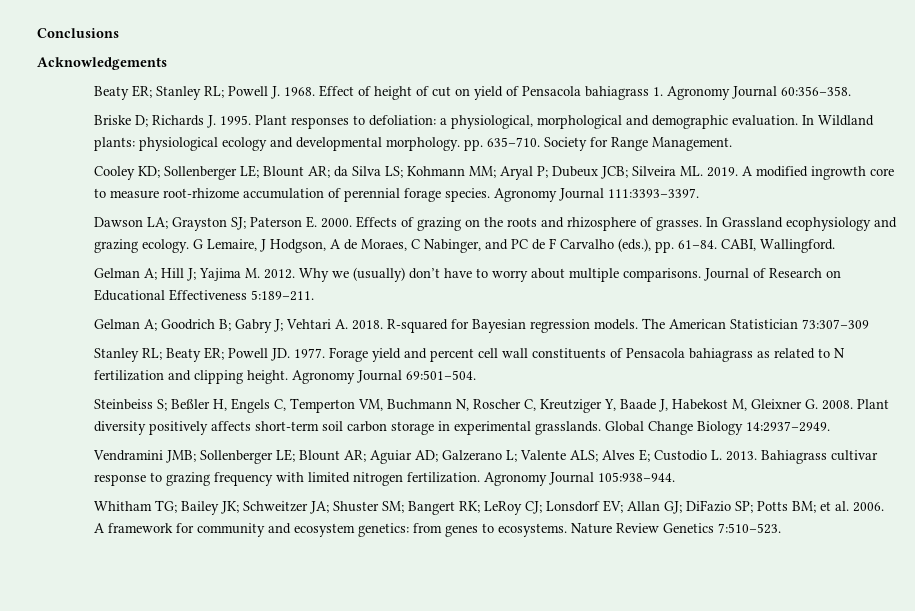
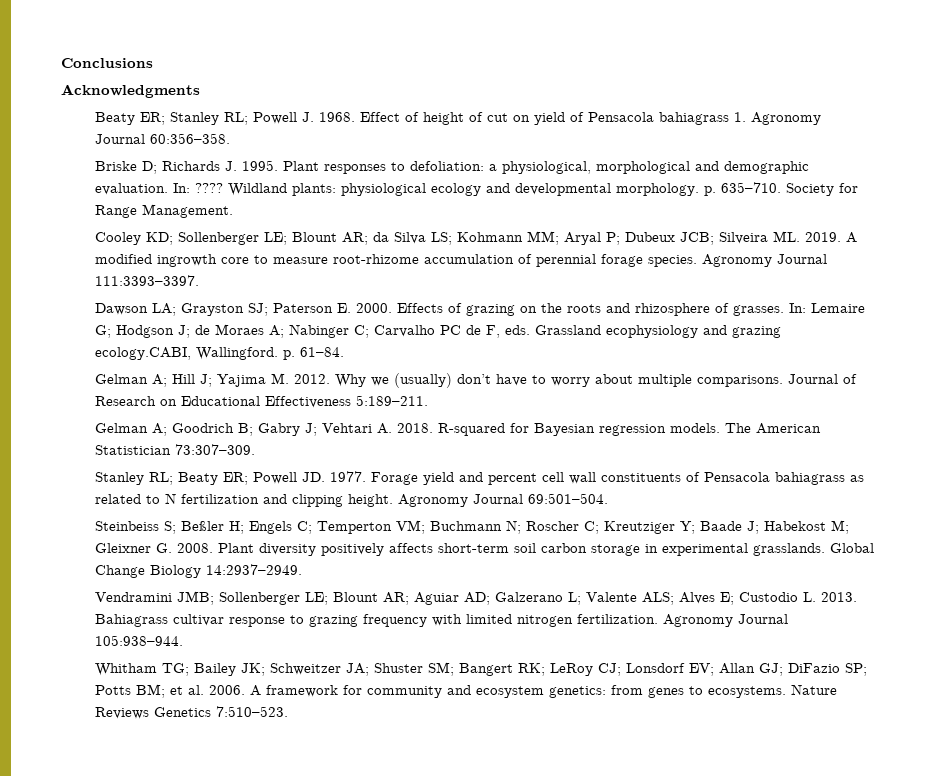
[37,57,167,70] Acknowledgements -> [61,84,200,98] Acknowledgments
[801,115,814,125] In -> [172,183,223,193] In: ????
[463,139,483,151] pp. -> [703,186,716,196] p.
[705,217,897,231] [93,238,674,253] In Grassland ecophysiology and grazing ecology. G Lemaire, J Hodgson, A de Moraes, C Nabinger, and PC de F Carvalho (eds.), pp. -> [788,303,865,313] [94,324,781,338] [94,347,295,360] In: Lemaire G; Hodgson J; de Moraes A; Nabinger C; Carvalho PC de F, eds. Grassland ecophysiology and grazing ecology.CABI, Wallingford. p.
[720,239,835,253] CABI, Wallingford. -> (344, 352) none
[801,319,869,329] 73:307–309 -> [174,444,255,455] 73:307–309.
[212,398,747,413] H, Engels C, Temperton VM, Buchmann N, Roscher C, Kreutziger Y, Baade J, Habekost M, -> [228,520,849,534] H; Engels C; Temperton VM; Buchmann N; Roscher C; Kreutziger Y; Baade J; Habekost M;
[615,523,659,533] Review -> [94,707,149,719] Reviews

